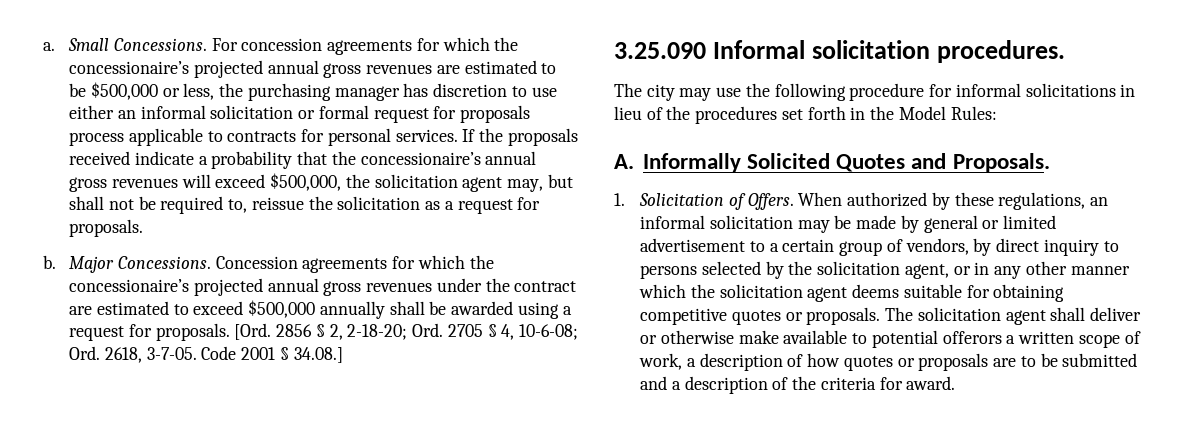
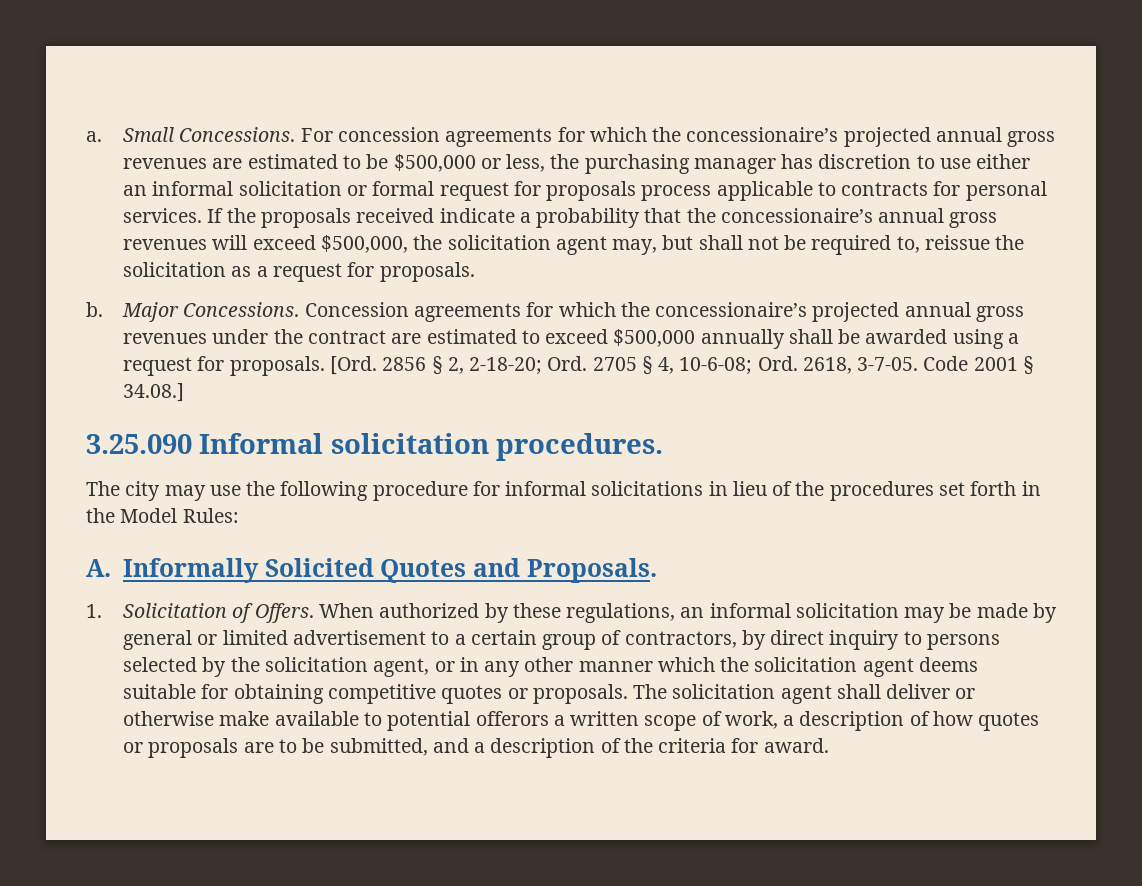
[905,238,969,255] vendors, -> [624,631,737,648] contractors,
[1062,353,1138,367] submitted -> [329,738,428,756] submitted,

